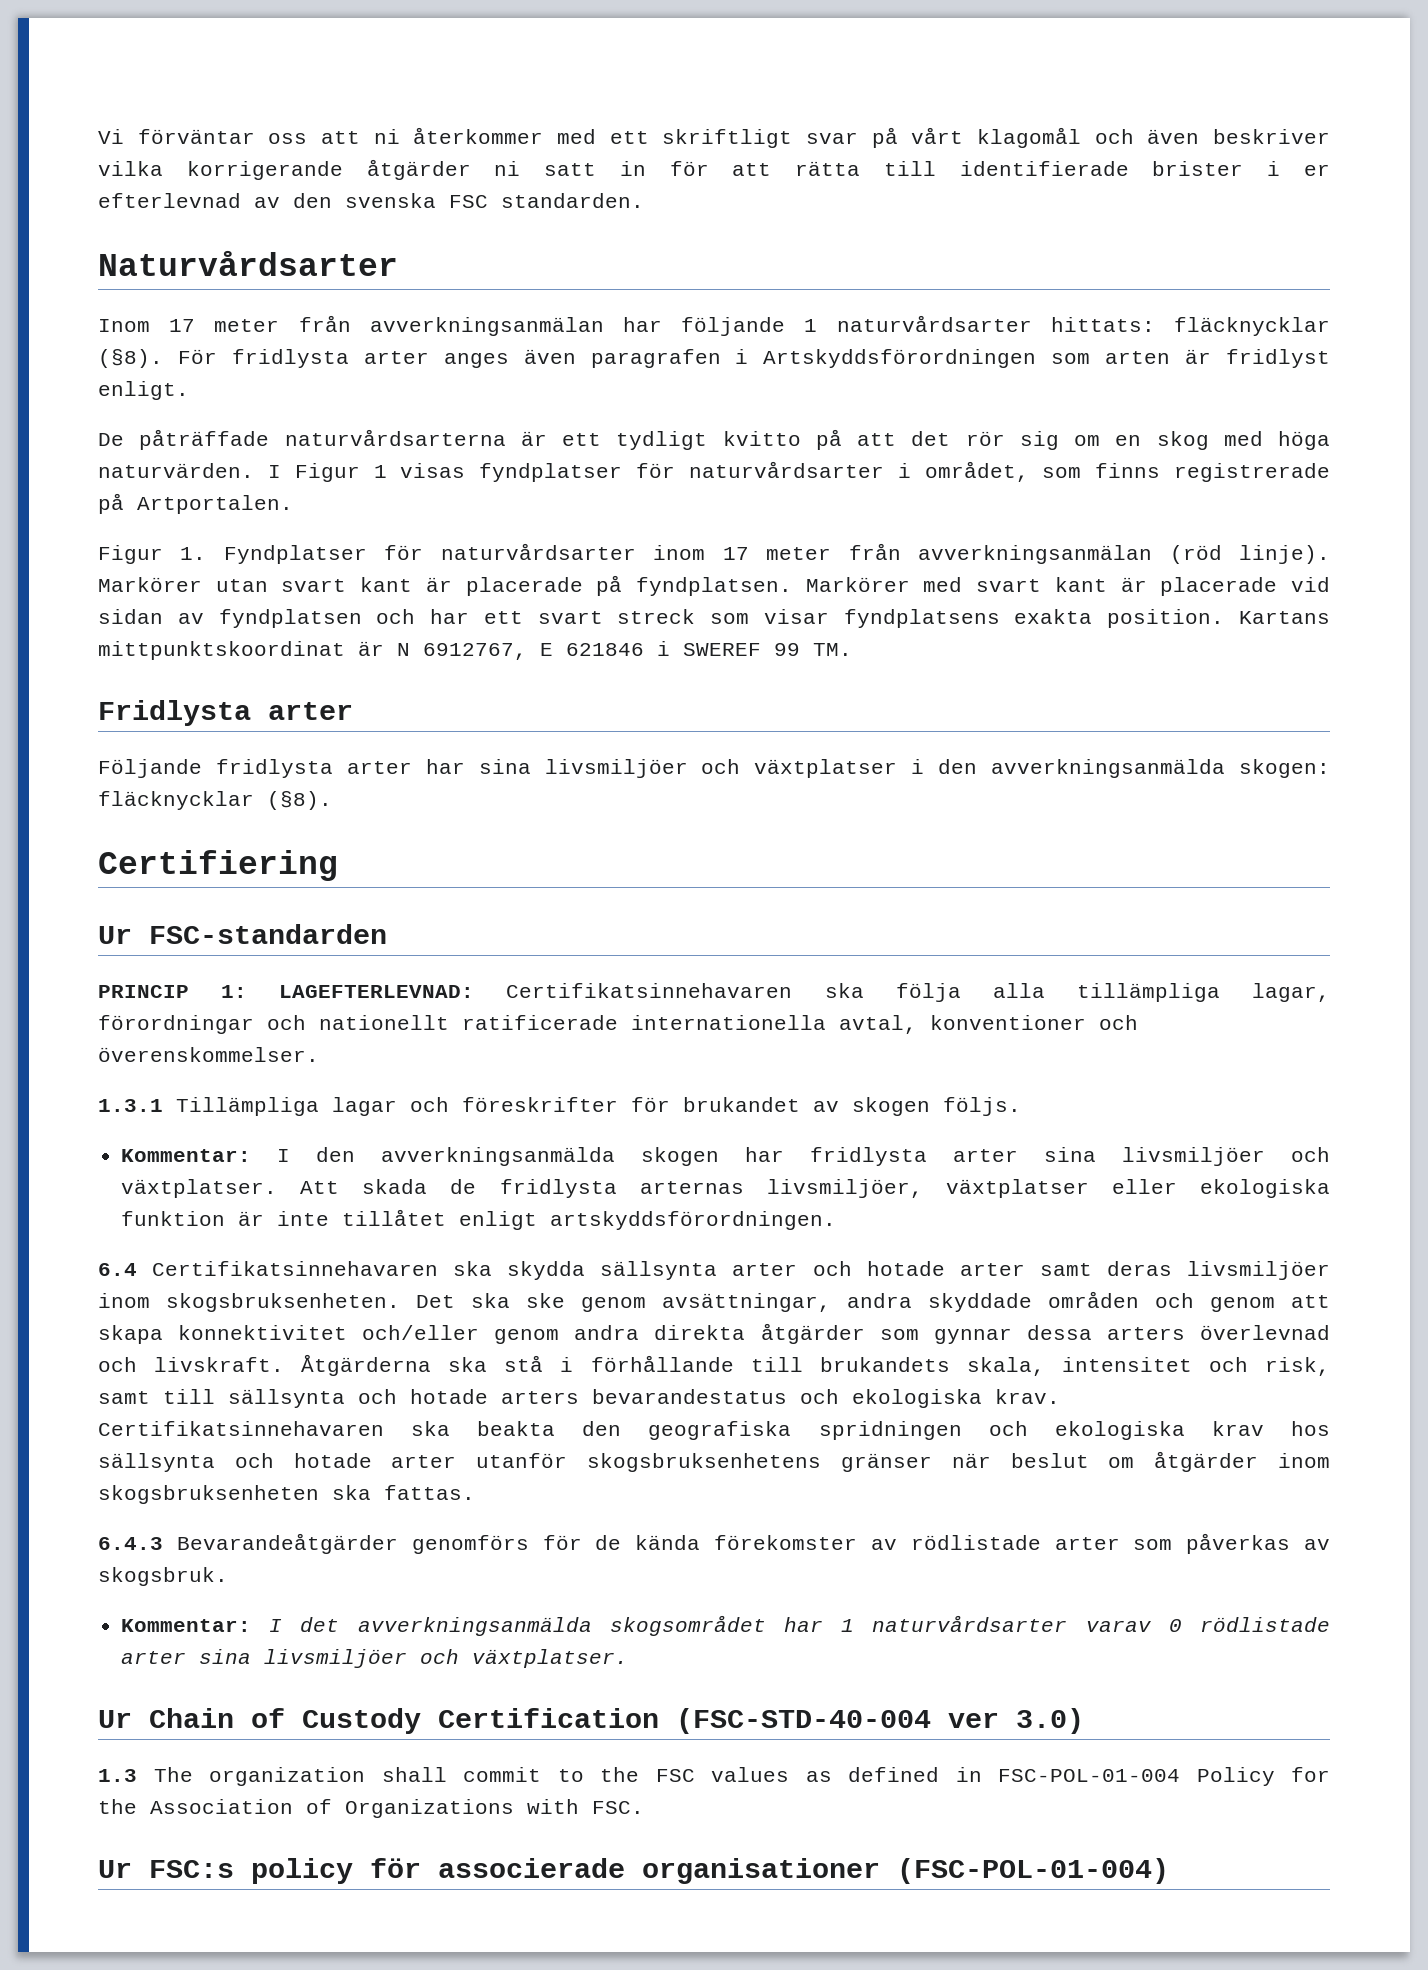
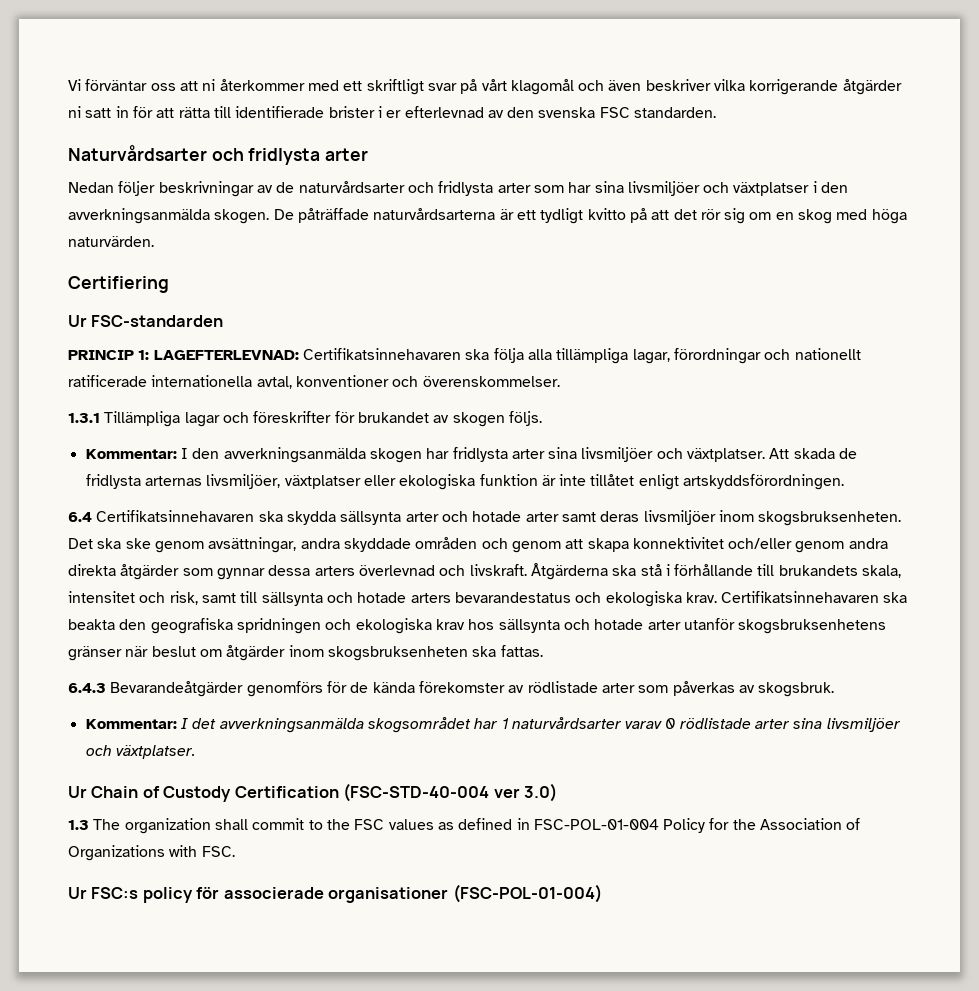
[98,315,1331,336] [98,349,1330,368] [98,381,189,400] // Inom 17 meter från avverkningsanmälan har följande 1 naturvårdsarter hittats: fläcknycklar (§8). För fridlysta arter anges även paragrafen i Artskyddsförordningen som arten är fridlyst enligt. // -> [211,148,369,165] [68,181,849,197] [68,208,270,224] och fridlysta arter // Nedan följer beskrivningar av de naturvårdsarter och fridlysta arter som har sina livsmiljöer och växtplatser i den avverkningsanmälda skogen.
[267,461,1331,482] [98,493,293,514] [98,543,1331,564] [98,575,1330,596] [98,609,1330,628] [98,641,852,660] [98,700,353,726] [98,759,1330,778] [98,791,332,810] I Figur 1 visas fyndplatser för naturvårdsarter i området, som finns registrerade på Artportalen. // Figur 1. Fyndplatser för naturvårdsarter inom 17 meter från avverkningsanmälan (röd linje). Markörer utan svart kant är placerade på fyndplatsen. Markörer med svart kant är placerade vid sidan av fyndplatsen och har ett svart streck som visar fyndplatsens exakta position. Kartans mittpunktskoordinat är N 6912767, E 621846 i SWEREF 99 TM. // Fridlysta arter // Följande fridlysta arter har sina livsmiljöer och växtplatser i den avverkningsanmälda skogen: fläcknycklar (§8). -> (154, 241) none

